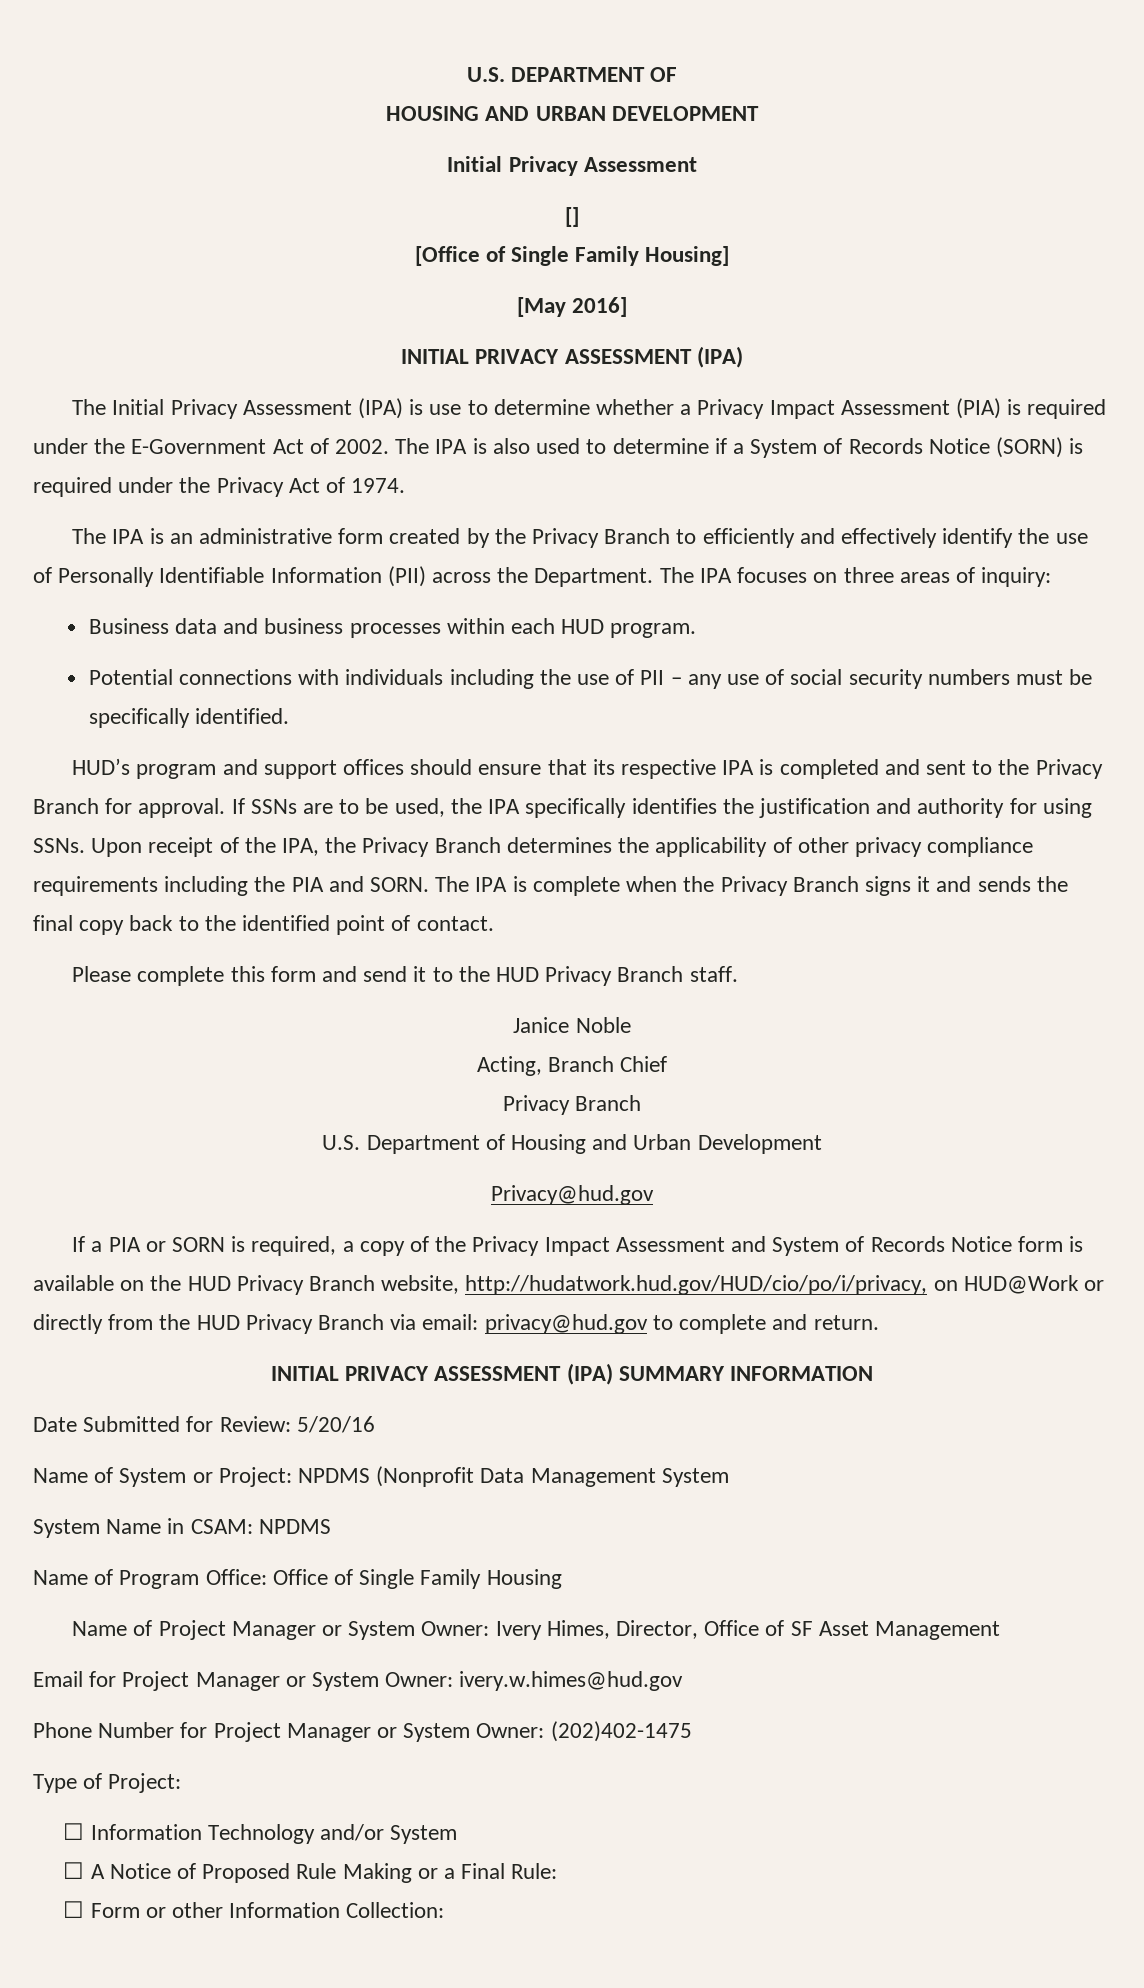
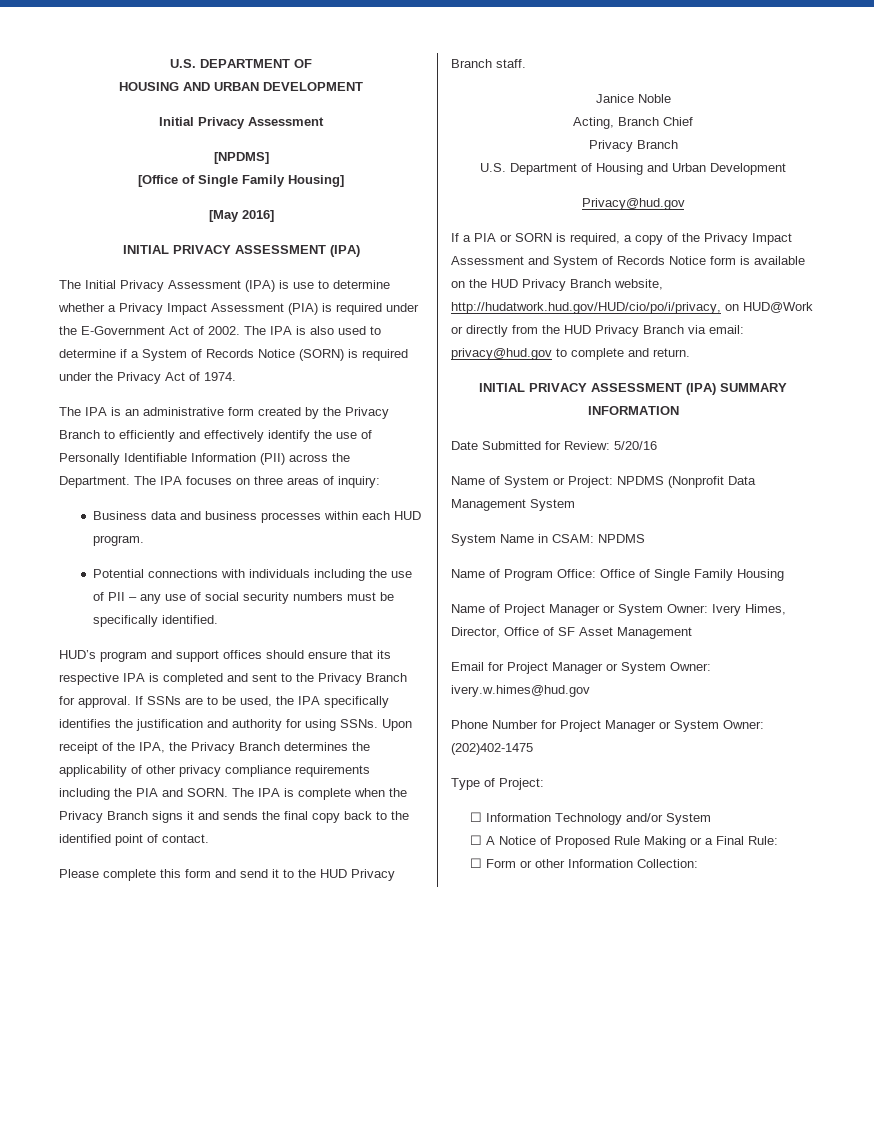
[565,207,579,227] [] -> [213,152,269,164] [NPDMS]

